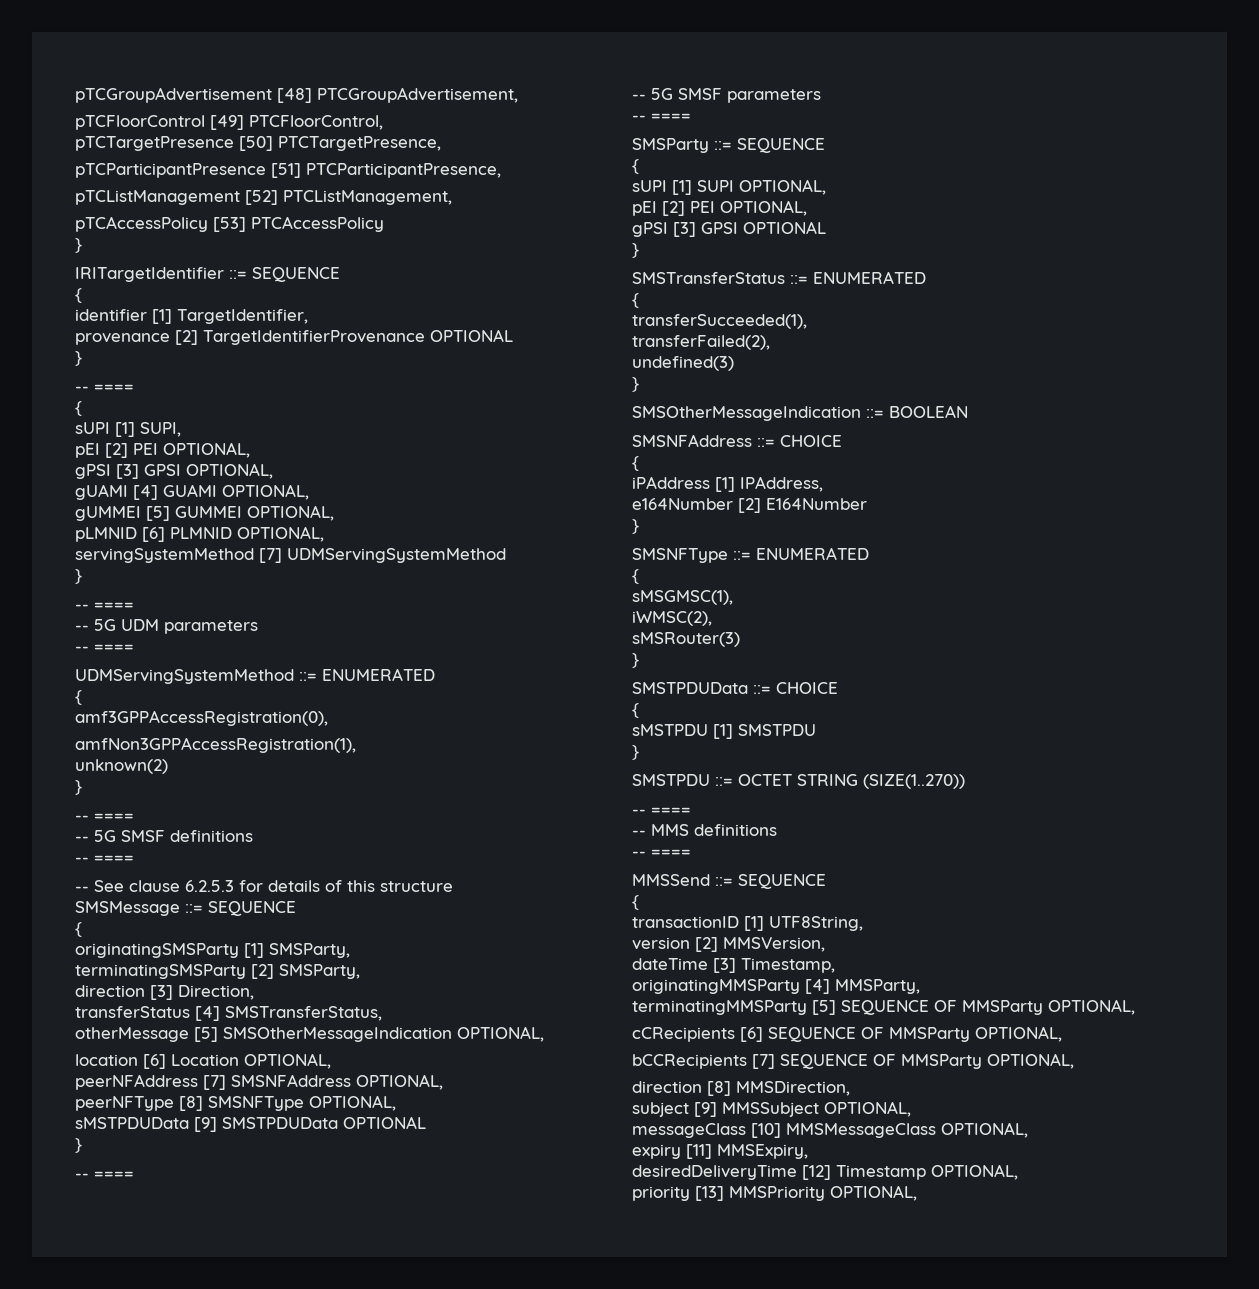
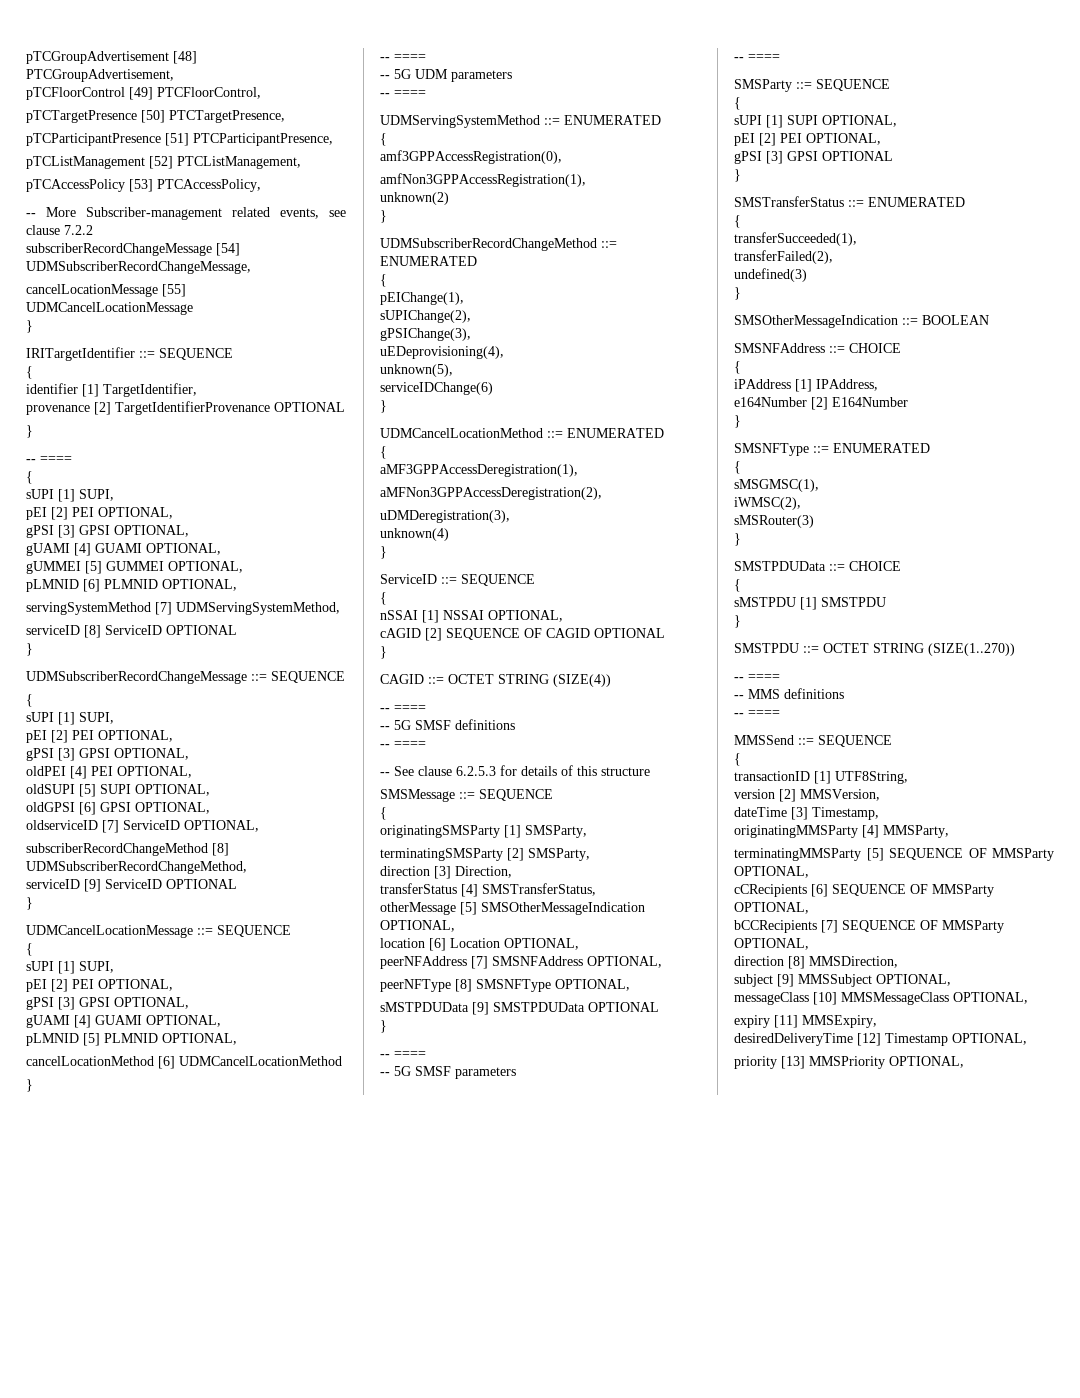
[251,216,384,232] PTCAccessPolicy -> [157,179,261,192] [26,207,346,220] [26,225,93,235] [26,243,240,256] [26,261,251,274] [26,284,186,297] [26,302,193,315] PTCAccessPolicy, // -- More Subscriber-management related events, see clause 7.2.2 // subscriberRecordChangeMessage [54] UDMSubscriberRecordChangeMessage, // cancelLocationMessage [55] UDMCancelLocationMessage
[287,548,506,563] UDMServingSystemMethod -> [176,602,340,615] [26,625,237,638] [26,643,33,656] [26,671,345,684] [26,694,33,707] [26,712,114,725] [26,730,173,743] [26,748,189,761] [26,766,192,779] [26,784,210,797] [26,802,210,815] [26,820,259,833] [26,843,229,856] [26,861,247,874] [26,879,237,892] [26,897,33,910] [26,925,291,938] [26,943,33,956] [26,961,114,974] [26,979,173,992] [26,997,189,1010] [26,1015,221,1028] [26,1033,237,1046] [26,1056,342,1069] UDMServingSystemMethod, // serviceID [8] ServiceID OPTIONAL // } // UDMSubscriberRecordChangeMessage ::= SEQUENCE // { // sUPI [1] SUPI, // pEI [2] PEI OPTIONAL, // gPSI [3] GPSI OPTIONAL, // oldPEI [4] PEI OPTIONAL, // oldSUPI [5] SUPI OPTIONAL, // oldGPSI [6] GPSI OPTIONAL, // oldserviceID [7] ServiceID OPTIONAL, // subscriberRecordChangeMethod [8] UDMSubscriberRecordChangeMethod, // serviceID [9] ServiceID OPTIONAL // } // UDMCancelLocationMessage ::= SEQUENCE // { // sUPI [1] SUPI, // pEI [2] PEI OPTIONAL, // gPSI [3] GPSI OPTIONAL, // gUAMI [4] GUAMI OPTIONAL, // pLMNID [5] PLMNID OPTIONAL, // cancelLocationMethod [6] UDMCancelLocationMethod
(82, 787) none -> [380,238,617,251] [380,256,477,266] [380,274,387,287] [380,292,464,305] [380,310,471,323] [380,328,471,341] [380,346,504,359] [380,364,453,377] [380,382,493,395] [380,400,387,413] [380,428,664,438] [380,446,387,459] [380,464,578,477] [380,487,602,500] [380,510,510,523] [380,528,449,541] [380,546,387,559] [380,574,535,586] [380,592,387,605] [380,610,563,623] [380,628,665,641] [380,646,387,659] [380,674,611,687] // UDMSubscriberRecordChangeMethod ::= ENUMERATED // { // pEIChange(1), // sUPIChange(2), // gPSIChange(3), // uEDeprovisioning(4), // unknown(5), // serviceIDChange(6) // } // UDMCancelLocationMethod ::= ENUMERATED // { // aMF3GPPAccessDeregistration(1), // aMFNon3GPPAccessDeregistration(2), // uDMDeregistration(3), // unknown(4) // } // ServiceID ::= SEQUENCE // { // nSSAI [1] NSSAI OPTIONAL, // cAGID [2] SEQUENCE OF CAGID OPTIONAL // } // CAGID ::= OCTET STRING (SIZE(4))

